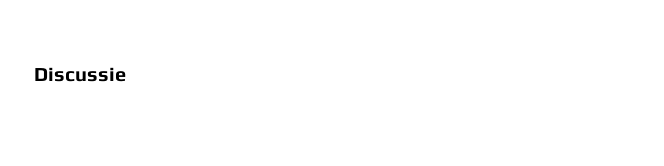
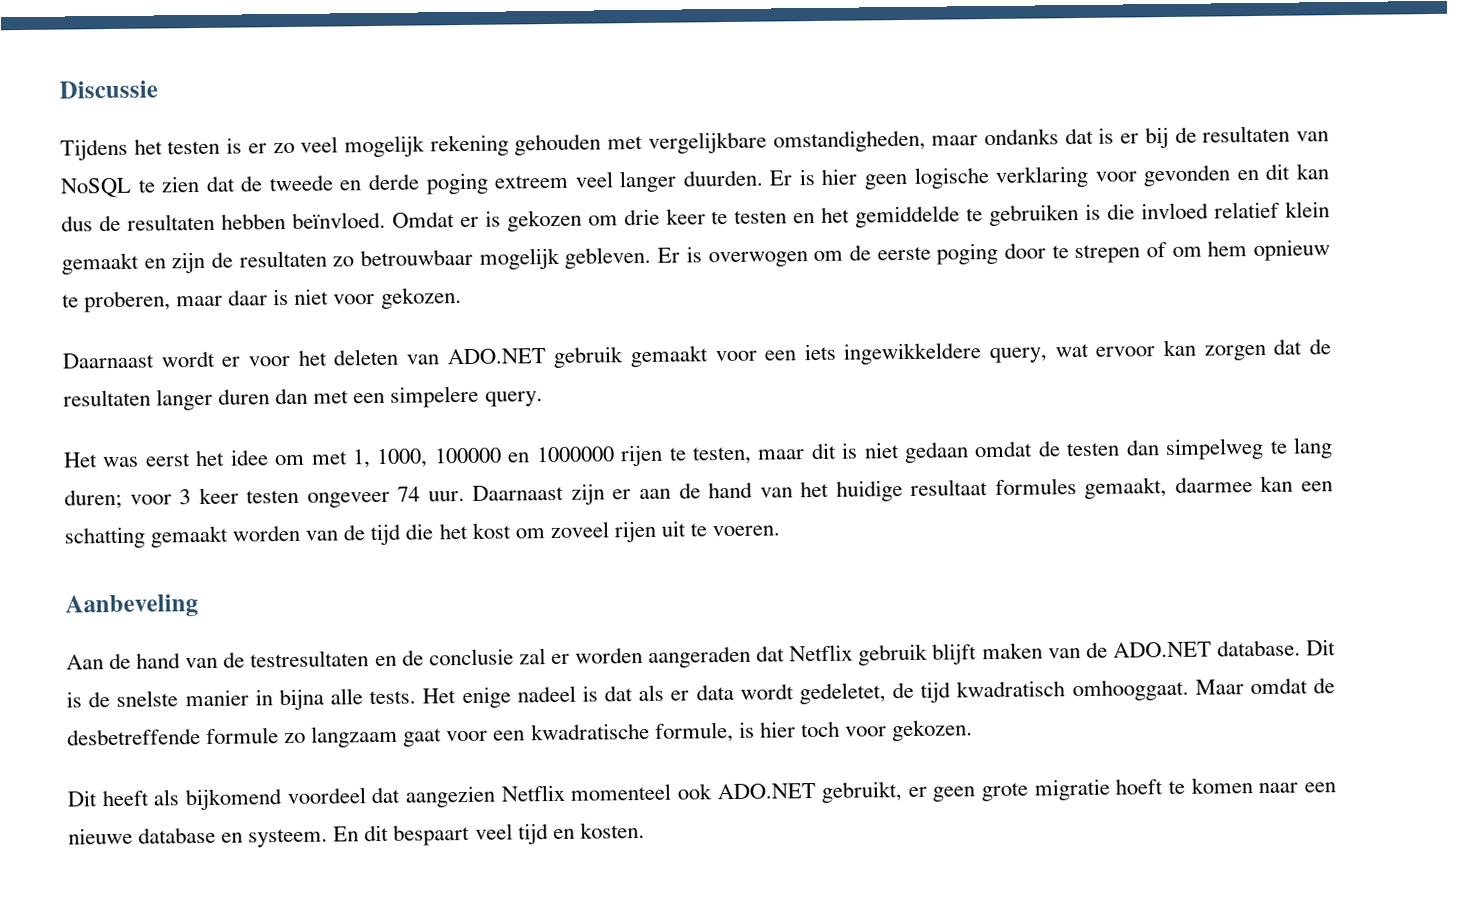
(126, 74) none -> [60,125,1330,161] [60,163,1329,199] [61,201,1330,232] [61,239,1330,275] [62,287,462,313] [62,338,1332,369] [63,385,543,411] [63,437,1333,469] [64,475,1333,510] [64,520,781,549] [65,594,198,618] [66,639,1336,670] [66,677,1335,711] [67,719,973,748] [67,777,1337,811] [68,821,645,848] // Tijdens het testen is er zo veel mogelijk rekening gehouden met vergelijkbare omstandigheden, maar ondanks dat is er bij de resultaten van NoSQL te zien dat de tweede en derde poging extreem veel langer duurden. Er is hier geen logische verklaring voor gevonden en dit kan dus de resultaten hebben beïnvloed. Omdat er is gekozen om drie keer te testen en het gemiddelde te gebruiken is die invloed relatief klein gemaakt en zijn de resultaten zo betrouwbaar mogelijk gebleven. Er is overwogen om de eerste poging door te strepen of om hem opnieuw te proberen, maar daar is niet voor gekozen. // Daarnaast wordt er voor het deleten van ADO.NET gebruik gemaakt voor een iets ingewikkeldere query, wat ervoor kan zorgen dat de resultaten langer duren dan met een simpelere query. // Het was eerst het idee om met 1, 1000, 100000 en 1000000 rijen te testen, maar dit is niet gedaan omdat de testen dan simpelweg te lang duren; voor 3 keer testen ongeveer 74 uur. Daarnaast zijn er aan de hand van het huidige resultaat formules gemaakt, daarmee kan een schatting gemaakt worden van de tijd die het kost om zoveel rijen uit te voeren. // Aanbeveling // Aan de hand van de testresultaten en de conclusie zal er worden aangeraden dat Netflix gebruik blijft maken van de ADO.NET database. Dit is de snelste manier in bijna alle tests. Het enige nadeel is dat als er data wordt gedeletet, de tijd kwadratisch omhooggaat. Maar omdat de desbetreffende formule zo langzaam gaat voor een kwadratische formule, is hier toch voor gekozen. // Dit heeft als bijkomend voordeel dat aangezien Netflix momenteel ook ADO.NET gebruikt, er geen grote migratie hoeft te komen naar een nieuwe database en systeem. En dit bespaart veel tijd en kosten.

